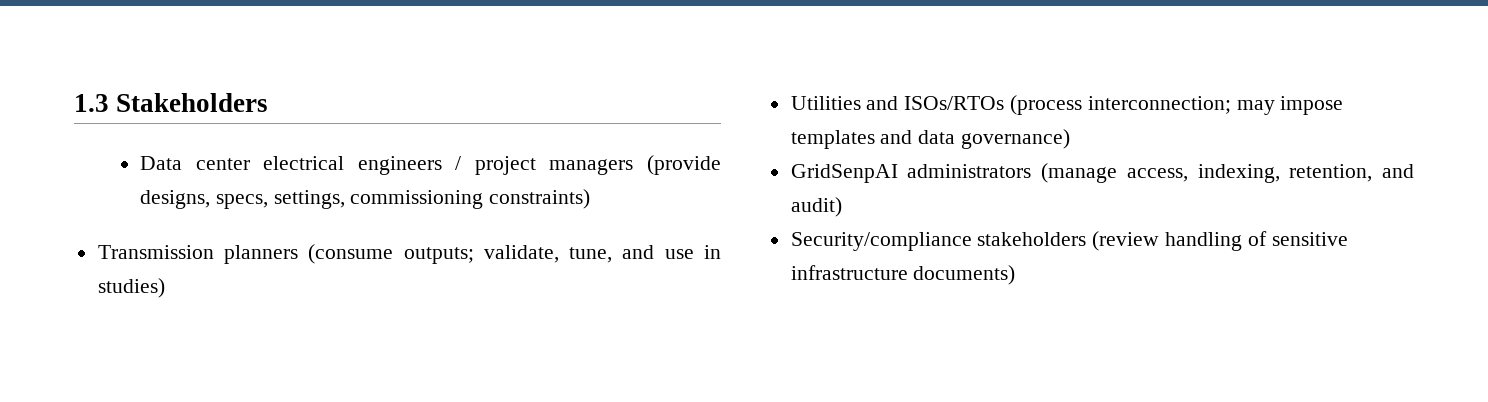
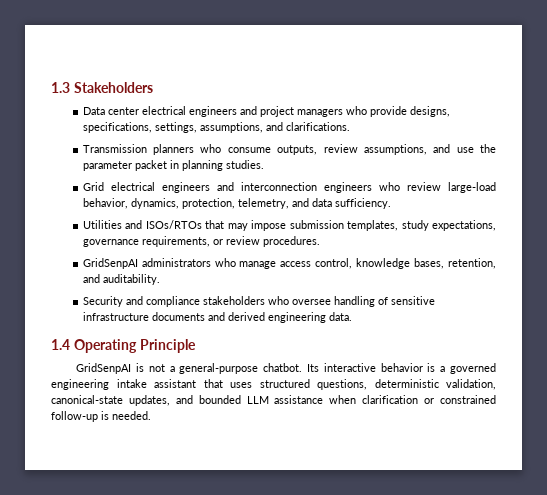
[455,156,462,170] / -> [239,106,257,115] and
[647,155,721,175] [139,189,591,209] [97,244,721,264] [97,278,165,298] [790,95,1344,115] [790,129,1071,149] [790,163,1414,183] [790,197,842,217] [790,231,1348,251] [790,265,1016,285] (provide designs, specs, settings, commissioning constraints) // Transmission planners (consume outputs; validate, tune, and use in studies) // Utilities and ISOs/RTOs (process interconnection; may impose templates and data governance) // GridSenpAI administrators (manage access, indexing, retention, and audit) // Security/compliance stakeholders (review handling of sensitive infrastructure documents) -> [345,106,450,117] [82,122,350,133] [82,144,496,155] [82,160,264,171] [82,182,497,193] [82,198,391,209] [82,220,497,231] [82,236,320,247] [82,258,497,269] [82,274,160,285] [82,296,435,307] [82,312,352,323] [51,339,196,353] [76,363,496,374] [51,379,496,390] [51,395,497,406] [51,411,151,422] who provide designs, specifications, settings, assumptions, and clarifications. // Transmission planners who consume outputs, review assumptions, and use the parameter packet in planning studies. // Grid electrical engineers and interconnection engineers who review large-load behavior, dynamics, protection, telemetry, and data sufficiency. // Utilities and ISOs/RTOs that may impose submission templates, study expectations, governance requirements, or review procedures. // GridSenpAI administrators who manage access control, knowledge bases, retention, and auditability. // Security and compliance stakeholders who oversee handling of sensitive infrastructure documents and derived engineering data. // 1.4 Operating Principle // GridSenpAI is not a general-purpose chatbot. Its interactive behavior is a governed engineering intake assistant that uses structured questions, deterministic validation, canonical-state updates, and bounded LLM assistance when clarification or constrained follow-up is needed.

